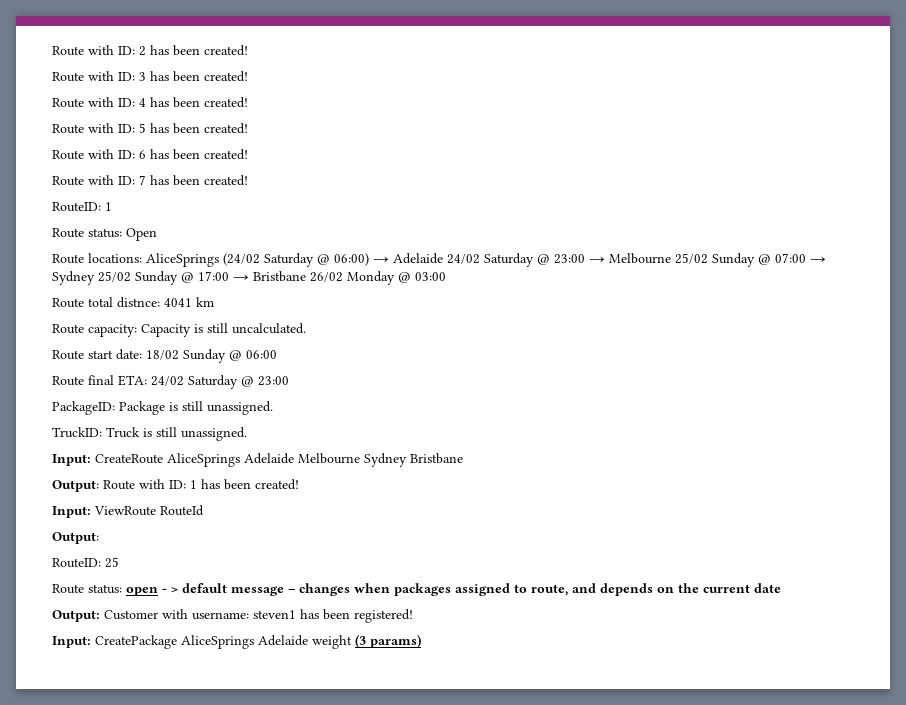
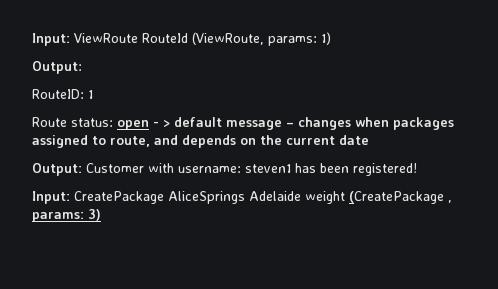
[52,45,248,56] [52,71,248,82] [52,97,248,108] [52,123,248,134] [52,149,248,160] [52,175,248,186] [52,202,112,212] [52,228,157,241] [52,253,826,267] [52,271,446,285] [52,297,214,308] [52,323,306,337] [52,349,277,363] [52,375,289,389] [52,401,273,415] [52,427,247,441] [52,453,463,467] [52,479,299,492] Route with ID: 2 has been created! // Route with ID: 3 has been created! // Route with ID: 4 has been created! // Route with ID: 5 has been created! // Route with ID: 6 has been created! // Route with ID: 7 has been created! // RouteID: 1 // Route status: Open // Route locations: AliceSprings (24/02 Saturday @ 06:00) → Adelaide 24/02 Saturday @ 23:00 → Melbourne 25/02 Sunday @ 07:00 → Sydney 25/02 Sunday @ 17:00 → Bristbane 26/02 Monday @ 03:00 // Route total distnce: 4041 km // Route capacity: Capacity is still uncalculated. // Route start date: 18/02 Sunday @ 06:00 // Route final ETA: 24/02 Saturday @ 23:00 // PackageID: Package is still unassigned. // TruckID: Truck is still unassigned. // Input: CreateRoute AliceSprings Adelaide Melbourne Sydney Bristbane // Output: Route with ID: 1 has been created! // -> (32, 39) none
(204, 510) none -> [192,32,331,46] (ViewRoute, params: 1)
[105,557,119,568] 25 -> [88,90,93,99] 1
[355,634,421,648] (3 params) -> [349,191,452,204] [32,209,101,222] (CreatePackage , params: 3)

